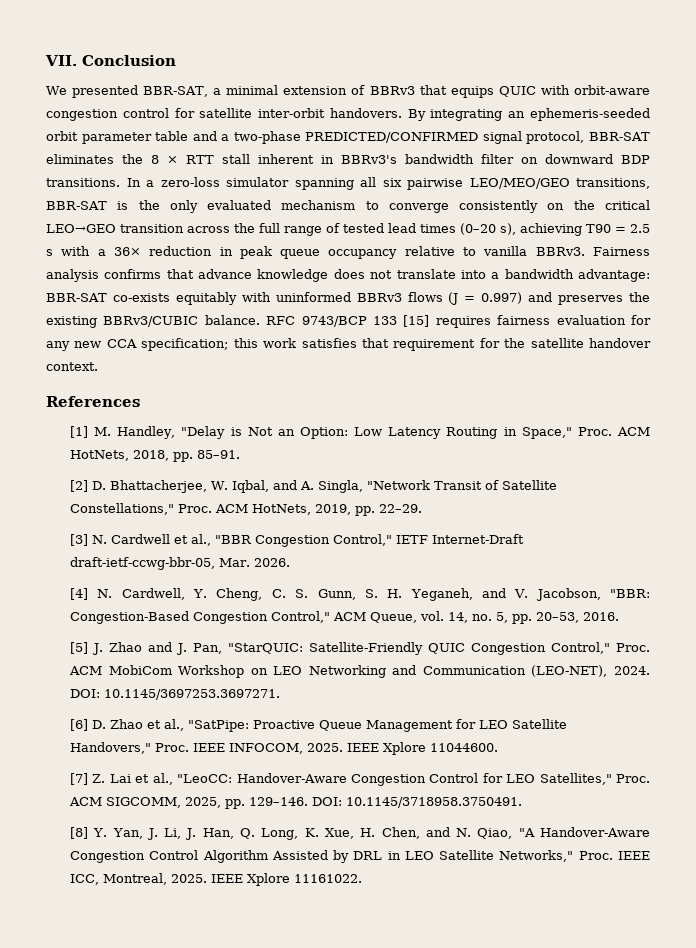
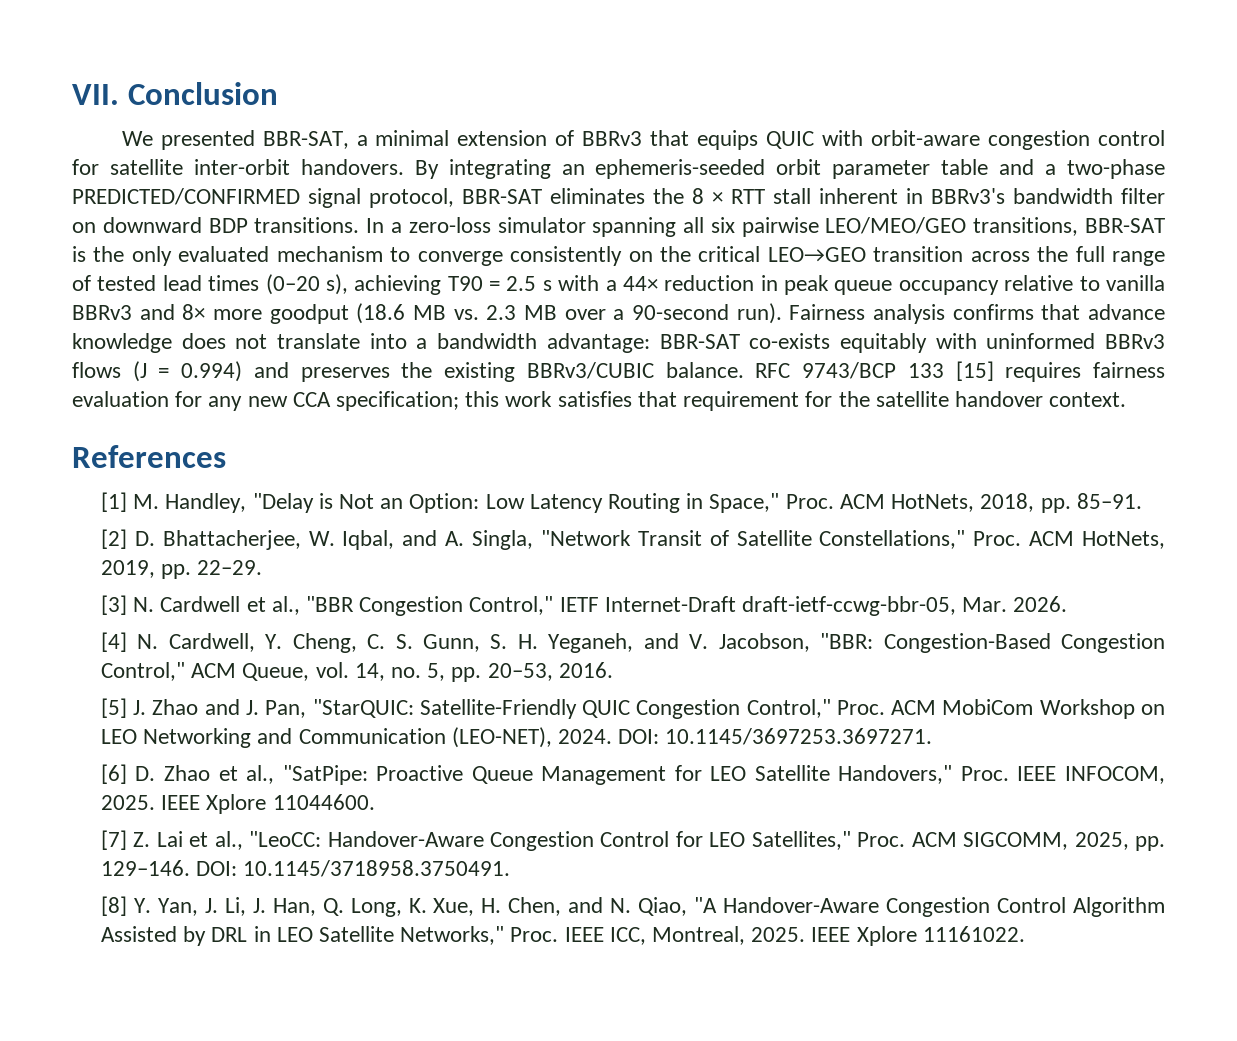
[113,247,141,256] 36× -> [622,276,658,291] 44×
[535,247,585,256] BBRv3. -> [72,303,782,324] BBRv3 and 8× more goodput (18.6 MB vs. 2.3 MB over a 90-second run).
[481,292,523,304] 0.997) -> [181,361,243,382] 0.994)

